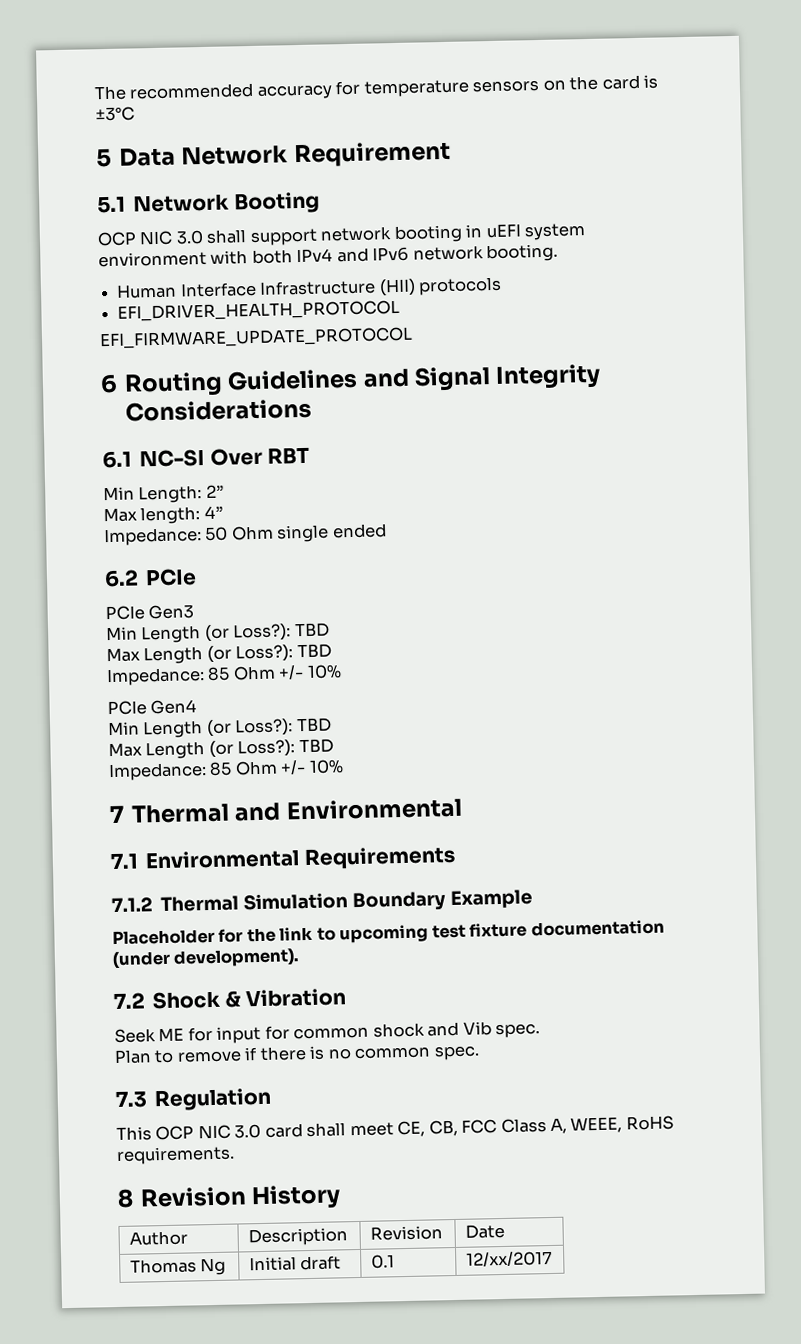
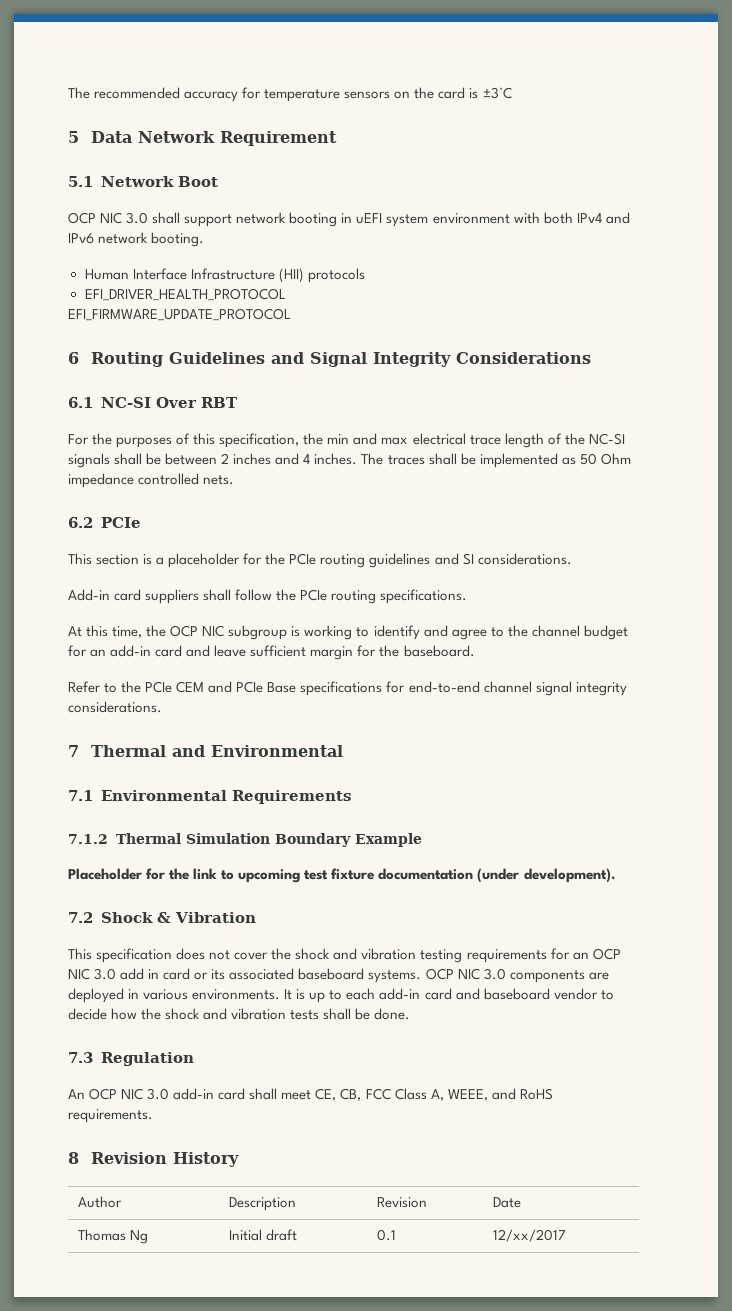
[233,191,320,215] Booting -> [177,176,218,187] Boot
[103,484,224,504] [103,505,223,525] [103,523,387,547] [104,568,198,588] [105,604,195,621] [106,622,330,644] [106,643,332,665] [106,664,342,687] [107,699,198,716] [107,717,332,739] [108,738,334,760] [108,759,344,782] Min Length: 2” // Max length: 4” // Impedance: 50 Ohm single ended // 6.2 PCIe // PCIe Gen3 // Min Length (or Loss?): TBD // Max Length (or Loss?): TBD // Impedance: 85 Ohm +/- 10% // PCIe Gen4 // Min Length (or Loss?): TBD // Max Length (or Loss?): TBD // Impedance: 85 Ohm +/- 10% -> [68,433,625,448] [68,453,631,468] [68,473,235,488] [68,517,141,528] [68,553,572,568] [68,589,468,604] [68,625,628,640] [68,645,475,660] [68,681,627,696] [68,701,162,713] For the purposes of this specification, the min and max electrical trace length of the NC-SI signals shall be between 2 inches and 4 inches. The traces shall be implemented as 50 Ohm impedance controlled nets. // 6.2 PCIe // This section is a placeholder for the PCIe routing guidelines and SI considerations. // Add-in card suppliers shall follow the PCIe routing specifications. // At this time, the OCP NIC subgroup is working to identify and agree to the channel budget for an add-in card and leave sufficient margin for the baseboard. // Refer to the PCIe CEM and PCIe Base specifications for end-to-end channel signal integrity considerations.
[114,1021,541,1044] [114,1045,480,1065] Seek ME for input for common shock and Vib spec. // Plan to remove if there is no common spec. -> [68,948,621,963] [68,968,609,983] [68,988,614,1003] [68,1008,411,1020] This specification does not cover the shock and vibration testing requirements for an OCP NIC 3.0 add in card or its associated baseboard systems. OCP NIC 3.0 components are deployed in various environments. It is up to each add-in card and baseboard vendor to decide how the shock and vibration tests shall be done.
[116,1123,262,1141] This OCP NIC 3.0 -> [68,1088,215,1100] An OCP NIC 3.0 add-in
(623, 1125) none -> [491,1088,516,1100] and

